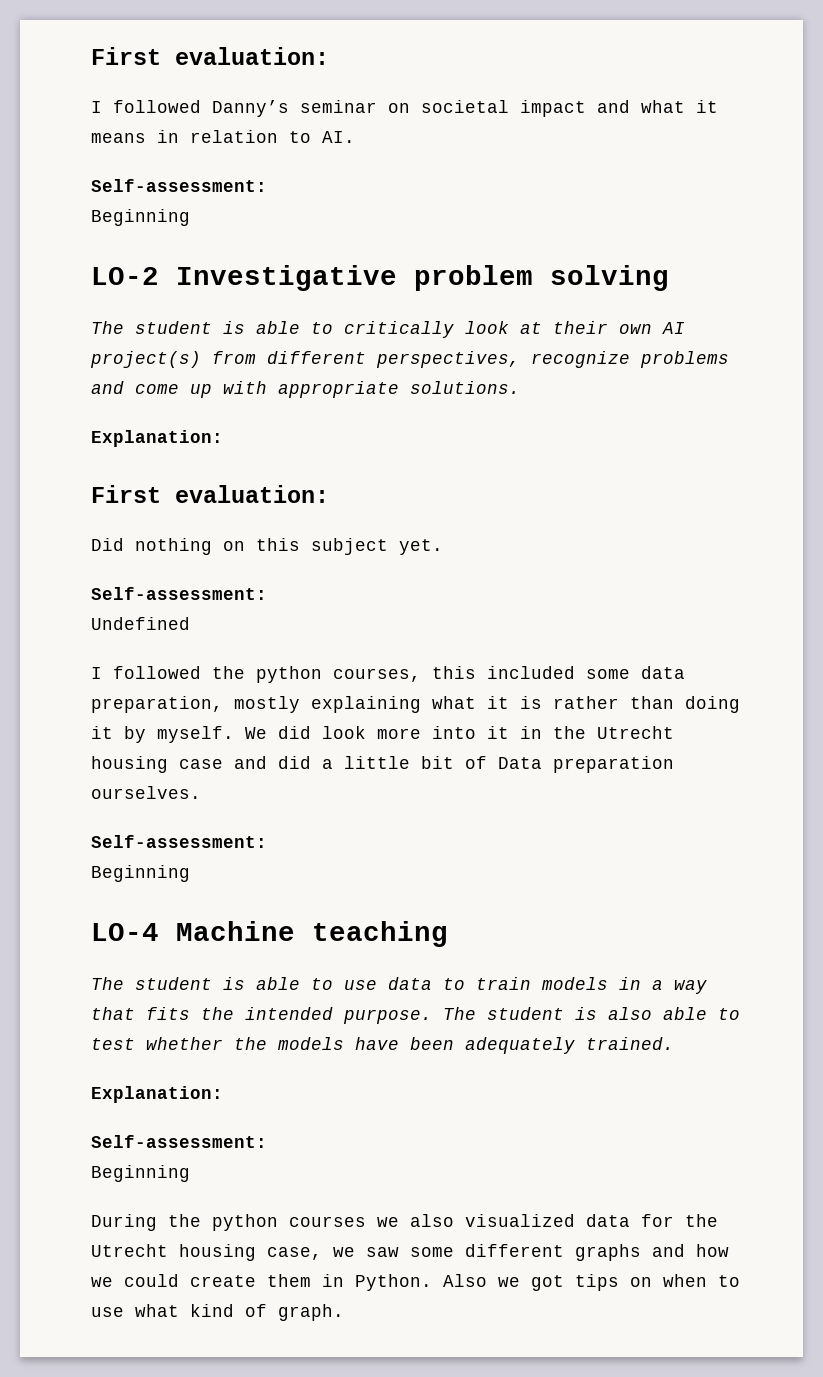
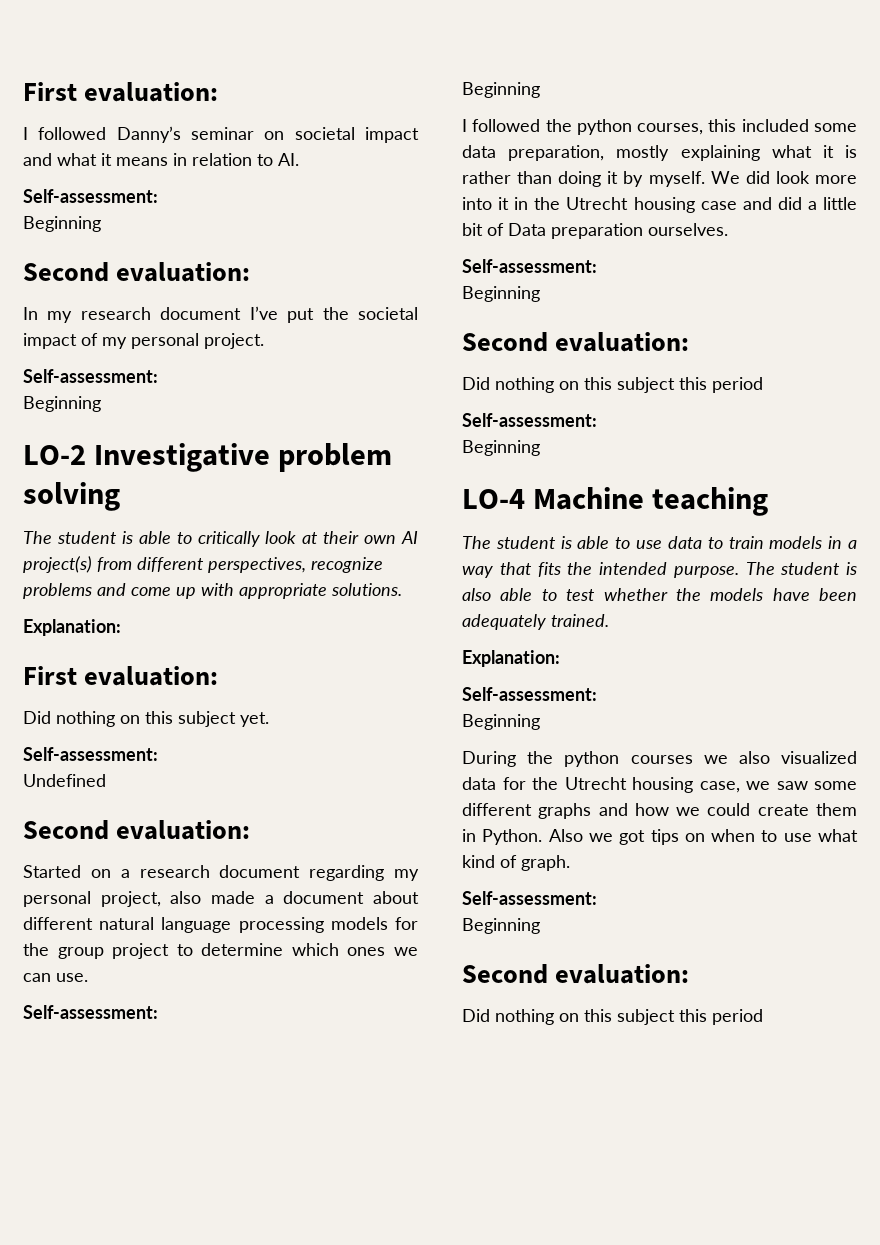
(190, 217) none -> [23,262,251,282] [23,306,418,323] [23,333,264,349] [23,369,158,383] [23,396,101,412] // Second evaluation: // In my research document I’ve put the societal impact of my personal project. // Self-assessment: // Beginning
(190, 623) none -> [23,820,251,840] [23,865,419,881] [23,891,419,907] [23,917,418,933] [23,943,418,959] [23,973,88,982] [23,1005,158,1019] [462,82,540,98] // Second evaluation: // Started on a research document regarding my personal project, also made a document about different natural language processing models for the group project to determine which ones we can use. // Self-assessment: // Beginning
(190, 873) none -> [462,332,690,352] [462,377,763,393] [462,413,597,427] [462,440,540,456] // Second evaluation: // Did nothing on this subject this period // Self-assessment: // Beginning
(344, 1312) none -> [462,891,597,905] [462,918,540,934] [462,964,690,984] [462,1009,763,1025] // Self-assessment: // Beginning // Second evaluation: // Did nothing on this subject this period

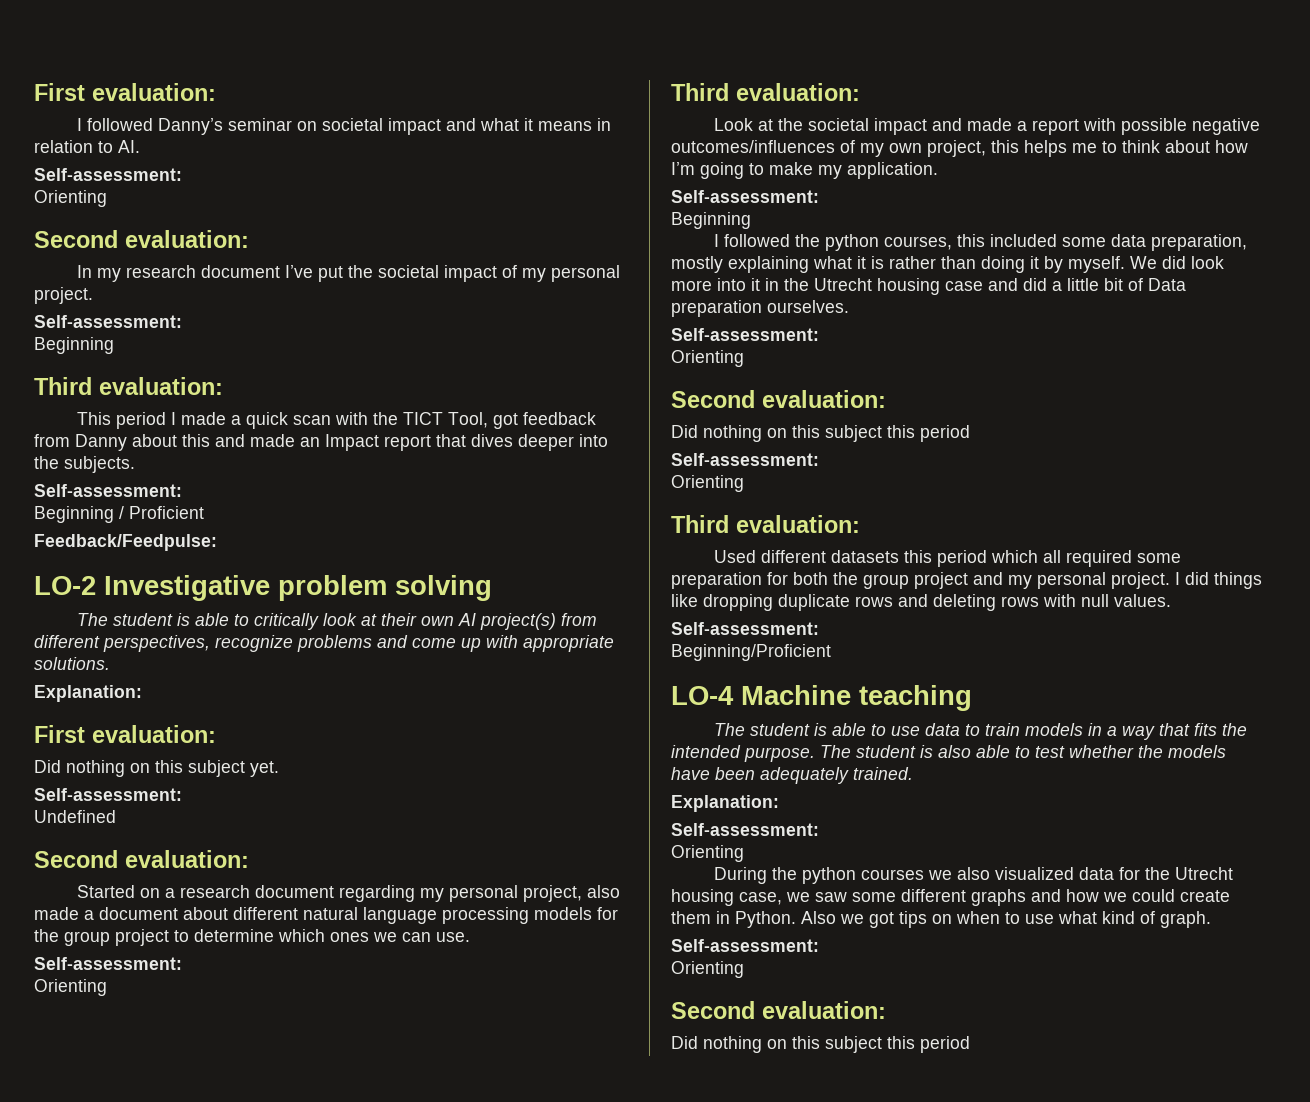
[23,216,101,232] Beginning -> [34,190,107,207] Orienting
(101, 404) none -> [34,377,223,395] [76,412,596,429] [34,434,608,451] [34,456,135,473] [34,484,182,497] [34,506,204,523] [34,534,217,551] // Third evaluation: // This period I made a quick scan with the TICT Tool, got feedback from Danny about this and made an Impact report that dives deeper into the subjects. // Self-assessment: // Beginning / Proficient // Feedback/Feedpulse:
(158, 1012) none -> [34,979,107,996] [671,83,860,101] [713,118,1260,135] [671,140,1248,157] [671,162,938,179] [671,190,819,203] // Orienting // Third evaluation: // Look at the societal impact and made a report with possible negative outcomes/influences of my own project, this helps me to think about how I’m going to make my application. // Self-assessment:
[462,286,540,302] Beginning -> [671,350,744,367] Orienting
[462,440,540,456] Beginning -> [671,475,744,492] [671,515,860,533] [713,550,1181,567] [671,572,1262,589] [671,594,1171,611] [671,622,819,635] [671,644,831,661] Orienting // Third evaluation: // Used different datasets this period which all required some preparation for both the group project and my personal project. I did things like dropping duplicate rows and deleting rows with null values. // Self-assessment: // Beginning/Proficient
[462,714,540,730] Beginning -> [671,845,744,862] Orienting
[462,918,540,934] Beginning -> [671,961,744,978] Orienting

